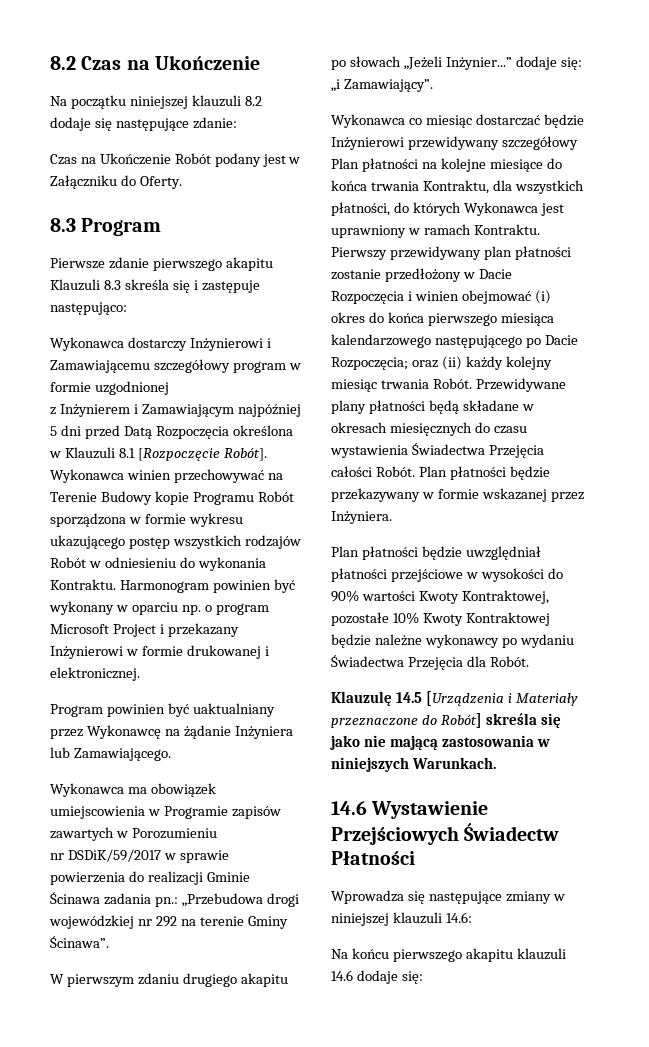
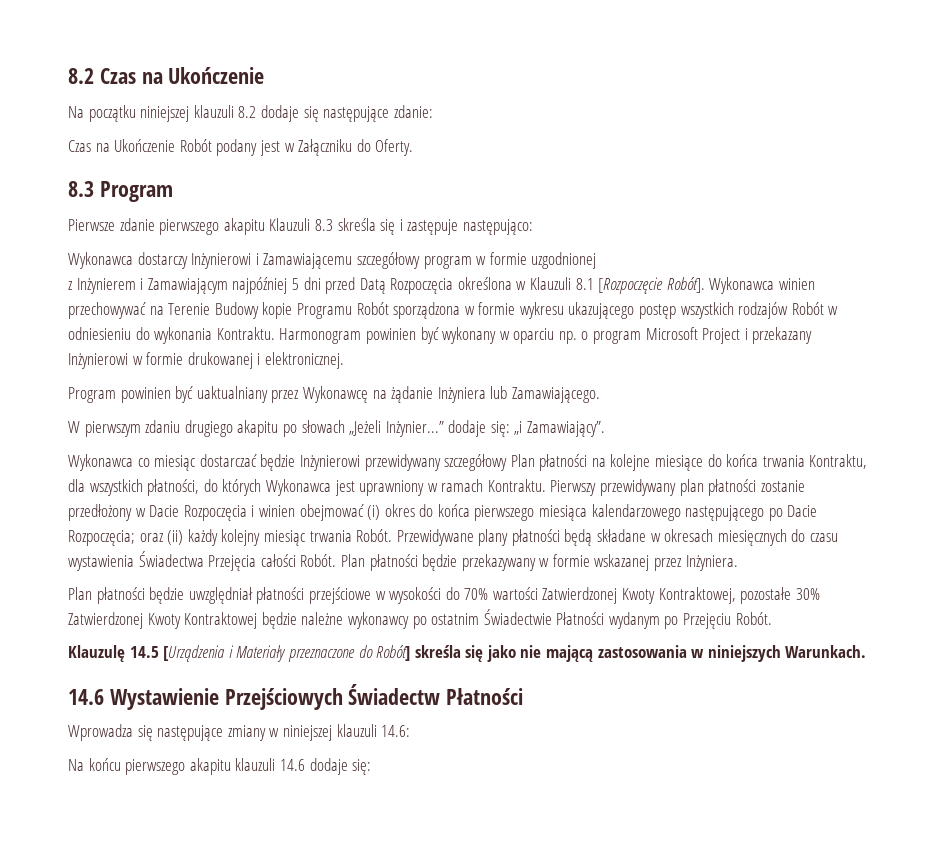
[50,783,216,797] [50,806,281,819] [50,827,217,841] [50,849,229,863] [50,871,250,885] [50,892,299,907] [49,915,288,929] [50,936,109,948] // Wykonawca ma obowiązek umiejscowienia w Programie zapisów zawartych w Porozumieniu // nr DSDiK/59/2017 w sprawie powierzenia do realizacji Gminie Ścinawa zadania pn.: „Przebudowa drogi wojewódzkiej nr 292 na terenie Gminy Ścinawa”. -> (600, 395) none
[331,590,415,602] 90% wartości -> [464,587,618,604] 70% wartości Zatwierdzonej
[392,612,419,624] 10% -> [795,588,820,600] [68,612,143,629] 30% Zatwierdzonej
[519,634,574,648] [331,655,486,670] wydaniu Świadectwa Przejęcia dla -> [431,609,732,629] ostatnim Świadectwie Płatności wydanym po Przejęciu

